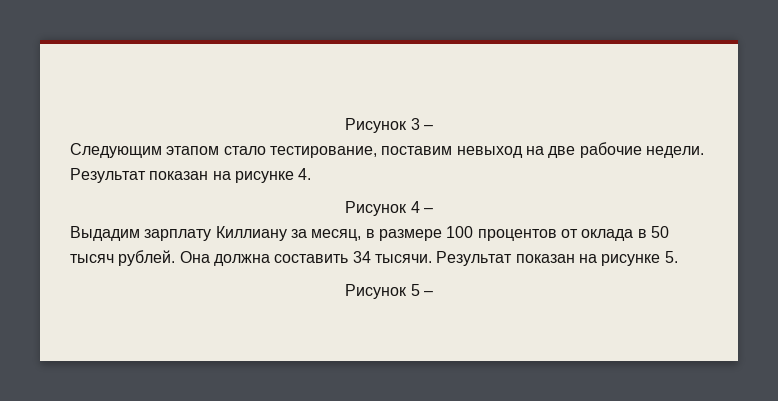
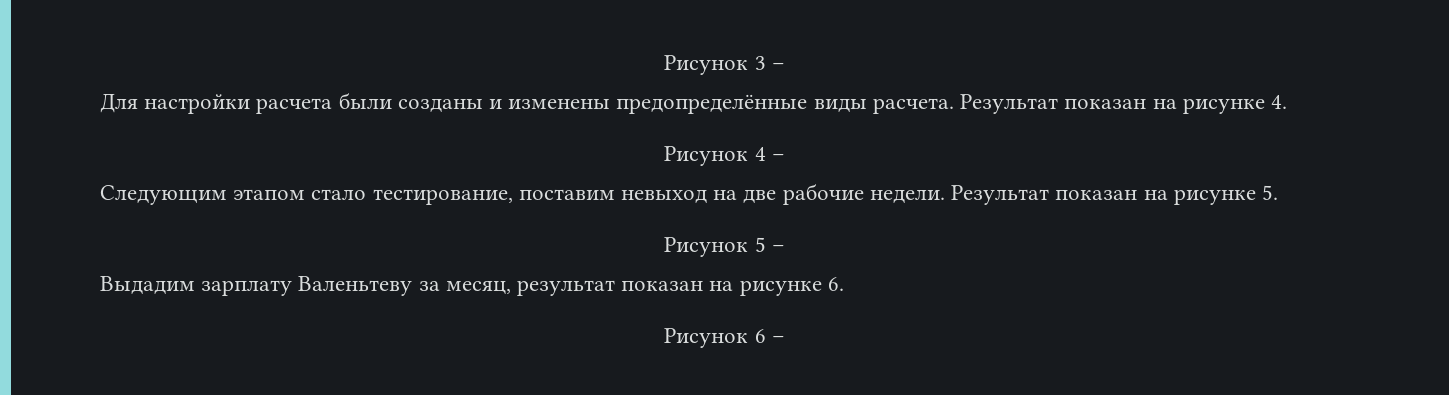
(433, 127) none -> [100,92,1287,114] [664,146,785,166] // Для настройки расчета были созданы и изменены предопределённые виды расчета. Результат показан на рисунке 4. // Рисунок 4 –
[298,168,312,180] [345,201,433,216] [70,226,669,241] [70,250,678,266] [345,284,420,299] 4. // Рисунок 4 – // Выдадим зарплату Киллиану за месяц, в размере 100 процентов от оклада в 50 тысяч рублей. Она должна составить 34 тысячи. Результат показан на рисунке 5. // Рисунок 5 -> [1261,185,1278,200] [664,237,785,257] [100,276,844,296] [664,328,766,348] 5. // Рисунок 5 – // Выдадим зарплату Валеньтеву за месяц, результат показан на рисунке 6. // Рисунок 6

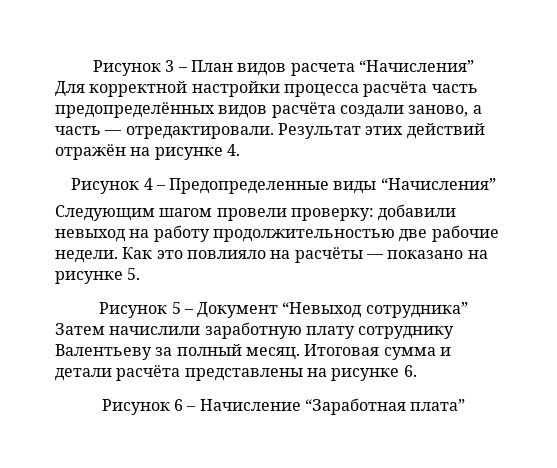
[100,92,1147,114] // Для настройки расчета были созданы и изменены предопределённые виды расчета. Результат показан -> [191,60,474,76] [55,81,478,97] [55,102,482,118] [55,123,485,139] [55,144,126,160] План видов расчета “Начисления” // Для корректной настройки процесса расчёта часть предопределённых видов расчёта создали заново, а часть — отредактировали. Результат этих действий отражён
[100,183,1138,205] // Следующим этапом стало тестирование, поставим невыход на две рабочие недели. Результат показан -> [169,178,496,194] [55,204,457,221] [55,225,499,242] [55,247,464,263] Предопределенные виды “Начисления” // Следующим шагом провели проверку: добавили невыход на работу продолжительностью две рабочие недели. Как это повлияло на расчёты — показано
[100,276,704,296] // Выдадим зарплату Валеньтеву за месяц, результат показан -> [197,302,468,318] [55,322,455,339] [55,344,451,360] [55,365,303,381] Документ “Невыход сотрудника” // Затем начислили заработную плату сотруднику Валентьеву за полный месяц. Итоговая сумма и детали расчёта представлены
(785, 339) none -> [199,398,466,415] Начисление “Заработная плата”

